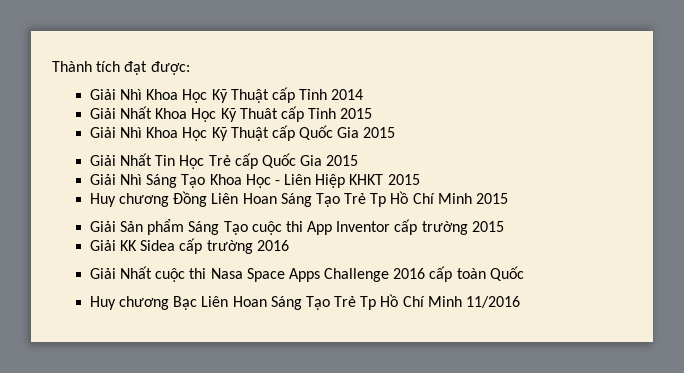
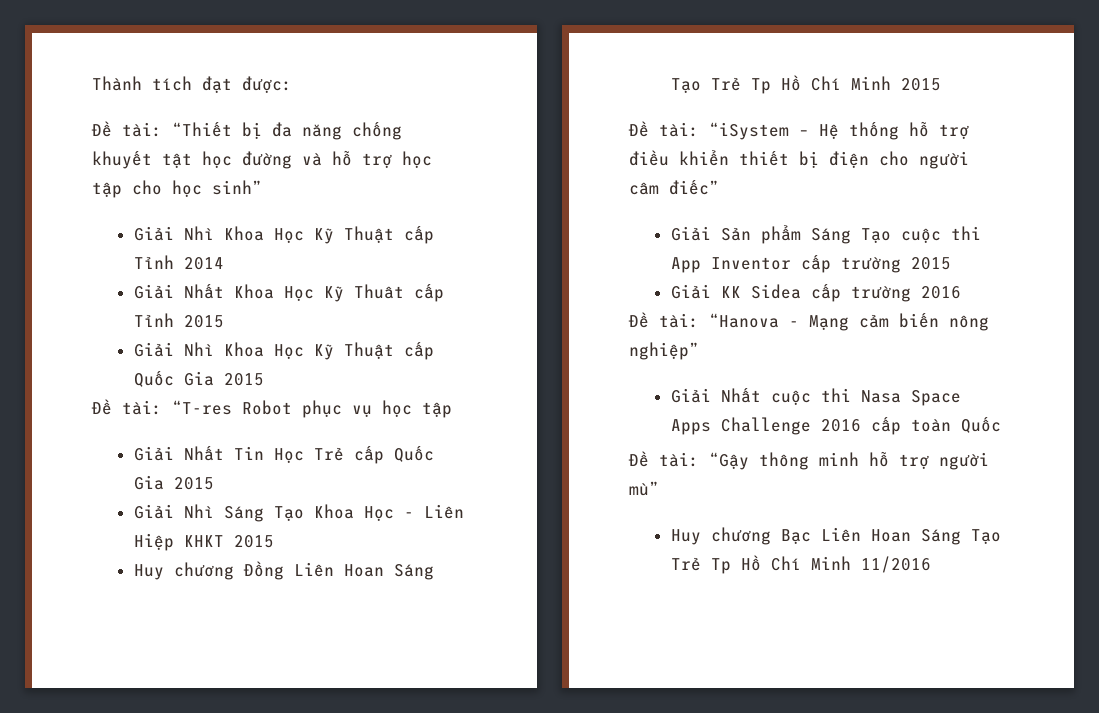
(190, 68) none -> [91,121,402,140] [92,150,432,169] [92,180,262,198] // Đề tài: “Thiết bị đa năng chống khuyết tật học đường và hỗ trợ học tập cho học sinh”
(396, 132) none -> [91,399,452,418] // Đề tài: “T-res Robot phục vụ học tập
(508, 198) none -> [628,121,969,140] [629,150,969,169] [629,180,719,195] // Đề tài: “iSystem – Hệ thống hỗ trợ điều khiển thiết bị điện cho người câm điếc”
(289, 245) none -> [628,312,989,331] [629,342,699,360] // Đề tài: “Hanova - Mạng cảm biến nông nghiệp”
(524, 273) none -> [628,451,989,470] [629,481,659,496] // Đề tài: “Gậy thông minh hỗ trợ người mù”

